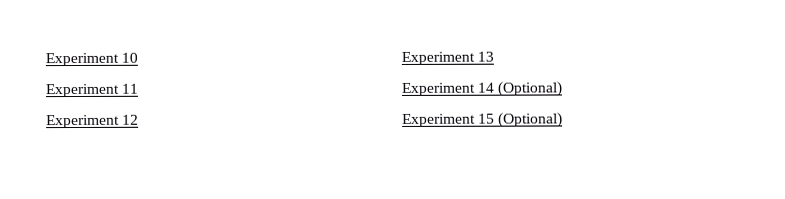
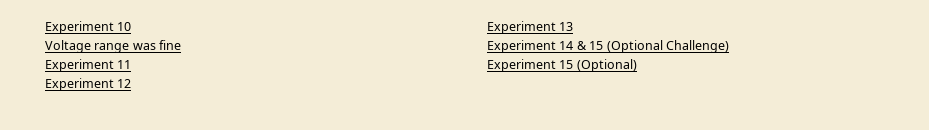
(139, 57) none -> [45,40,182,53] // Voltage range was fine
[497,81,563,97] (Optional) -> [576,40,729,53] & 15 (Optional Challenge)

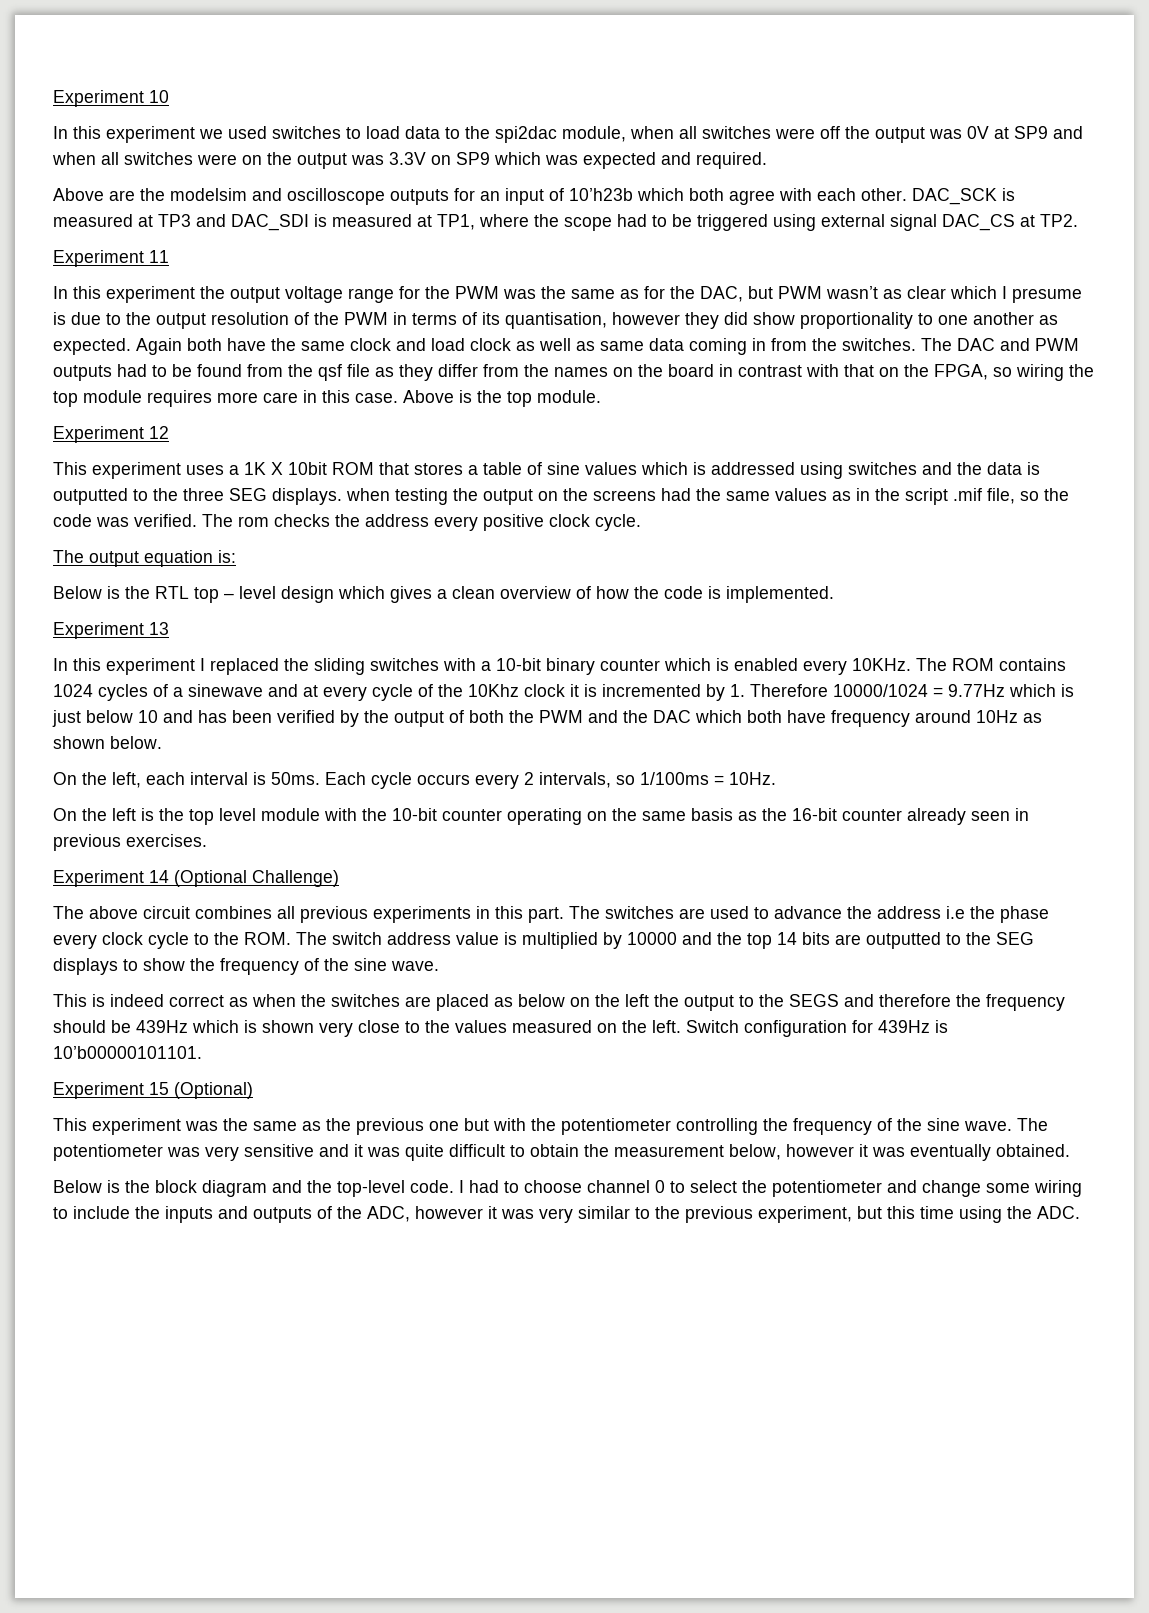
[45,40,182,53] [45,59,132,72] [45,78,132,91] [487,21,574,34] Voltage range was fine // Experiment 11 // Experiment 12 // Experiment 13 -> [53,126,1083,143] [52,152,767,169] [53,188,1015,205] [53,214,1078,231] [53,250,169,267] [53,286,1082,303] [53,312,1058,329] [53,338,1079,355] [53,364,1094,381] [53,390,601,407] [53,426,169,443] [53,462,1040,479] [53,488,1069,505] [53,514,641,531] [53,550,236,567] [53,586,834,603] [53,622,169,639] [53,658,1066,675] [53,684,1074,701] [52,710,1042,727] [53,736,162,749] [53,772,776,789] [53,808,1029,825] [53,834,207,851] In this experiment we used switches to load data to the spi2dac module, when all switches were off the output was 0V at SP9 and when all switches were on the output was 3.3V on SP9 which was expected and required. // Above are the modelsim and oscilloscope outputs for an input of 10’h23b which both agree with each other. DAC_SCK is measured at TP3 and DAC_SDI is measured at TP1, where the scope had to be triggered using external signal DAC_CS at TP2. // Experiment 11 // In this experiment the output voltage range for the PWM was the same as for the DAC, but PWM wasn’t as clear which I presume is due to the output resolution of the PWM in terms of its quantisation, however they did show proportionality to one another as expected. Again both have the same clock and load clock as well as same data coming in from the switches. The DAC and PWM outputs had to be found from the qsf file as they differ from the names on the board in contrast with that on the FPGA, so wiring the top module requires more care in this case. Above is the top module. // Experiment 12 // This experiment uses a 1K X 10bit ROM that stores a table of sine values which is addressed using switches and the data is outputted to the three SEG displays. when testing the output on the screens had the same values as in the script .mif file, so the code was verified. The rom checks the address every positive clock cycle. // The output equation is: // Below is the RTL top – level design which gives a clean overview of how the code is implemented. // Experiment 13 // In this experiment I replaced the sliding switches with a 10-bit binary counter which is enabled every 10KHz. The ROM contains 1024 cycles of a sinewave and at every cycle of the 10Khz clock it is incremented by 1. Therefore 10000/1024 = 9.77Hz which is just below 10 and has been verified by the output of both the PWM and the DAC which both have frequency around 10Hz as shown below. // On the left, each interval is 50ms. Each cycle occurs every 2 intervals, so 1/100ms = 10Hz. // On the left is the top level module with the 10-bit counter operating on the same basis as the 16-bit counter already seen in previous exercises.
[576,41,604,50] & 15 -> (169, 876) none
[487,59,637,72] Experiment 15 (Optional) -> [53,906,1049,923] [53,932,1034,949] [53,958,439,975] [53,994,1065,1011] [53,1020,948,1037] [53,1046,202,1059] [53,1082,253,1099] [53,1118,1048,1135] [53,1144,1070,1161] [53,1180,1082,1197] [53,1206,1080,1223] The above circuit combines all previous experiments in this part. The switches are used to advance the address i.e the phase every clock cycle to the ROM. The switch address value is multiplied by 10000 and the top 14 bits are outputted to the SEG displays to show the frequency of the sine wave. // This is indeed correct as when the switches are placed as below on the left the output to the SEGS and therefore the frequency should be 439Hz which is shown very close to the values measured on the left. Switch configuration for 439Hz is 10’b00000101101. // Experiment 15 (Optional) // This experiment was the same as the previous one but with the potentiometer controlling the frequency of the sine wave. The potentiometer was very sensitive and it was quite difficult to obtain the measurement below, however it was eventually obtained. // Below is the block diagram and the top-level code. I had to choose channel 0 to select the potentiometer and change some wiring to include the inputs and outputs of the ADC, however it was very similar to the previous experiment, but this time using the ADC.

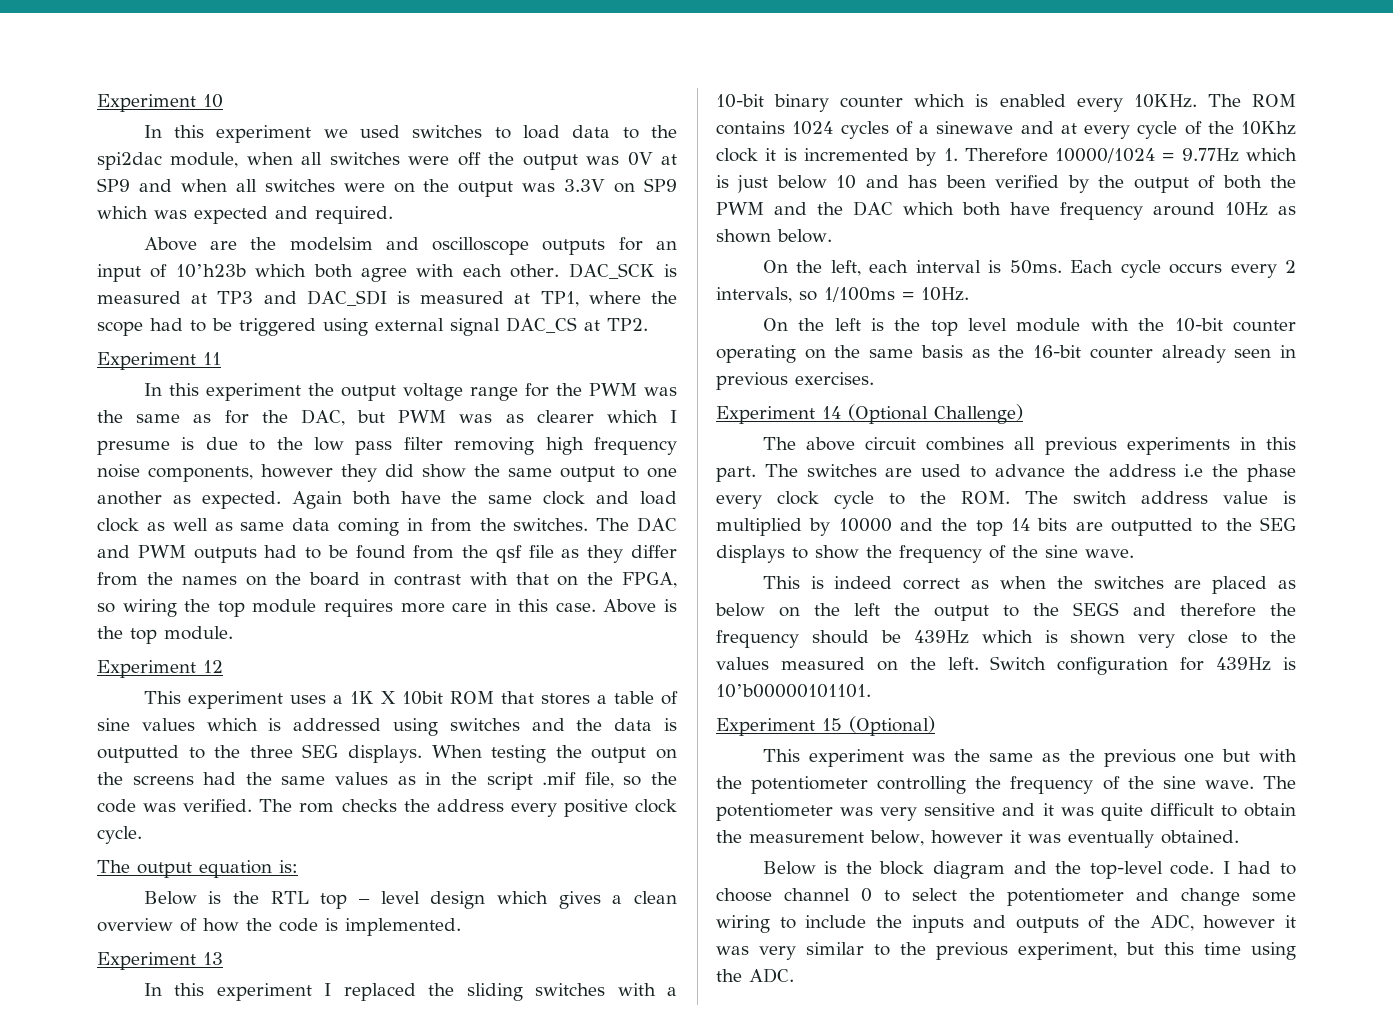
[826,286,946,299] wasn’t as clear -> [459,410,594,423] was as clearer
[156,312,607,329] output resolution of the PWM in terms of its quantisation, -> [314,437,677,455] [97,464,253,482] low pass filter removing high frequency noise components,
[800,312,913,329] proportionality -> [474,464,615,482] the same output
[346,488,390,501] when -> [431,745,482,758] When

